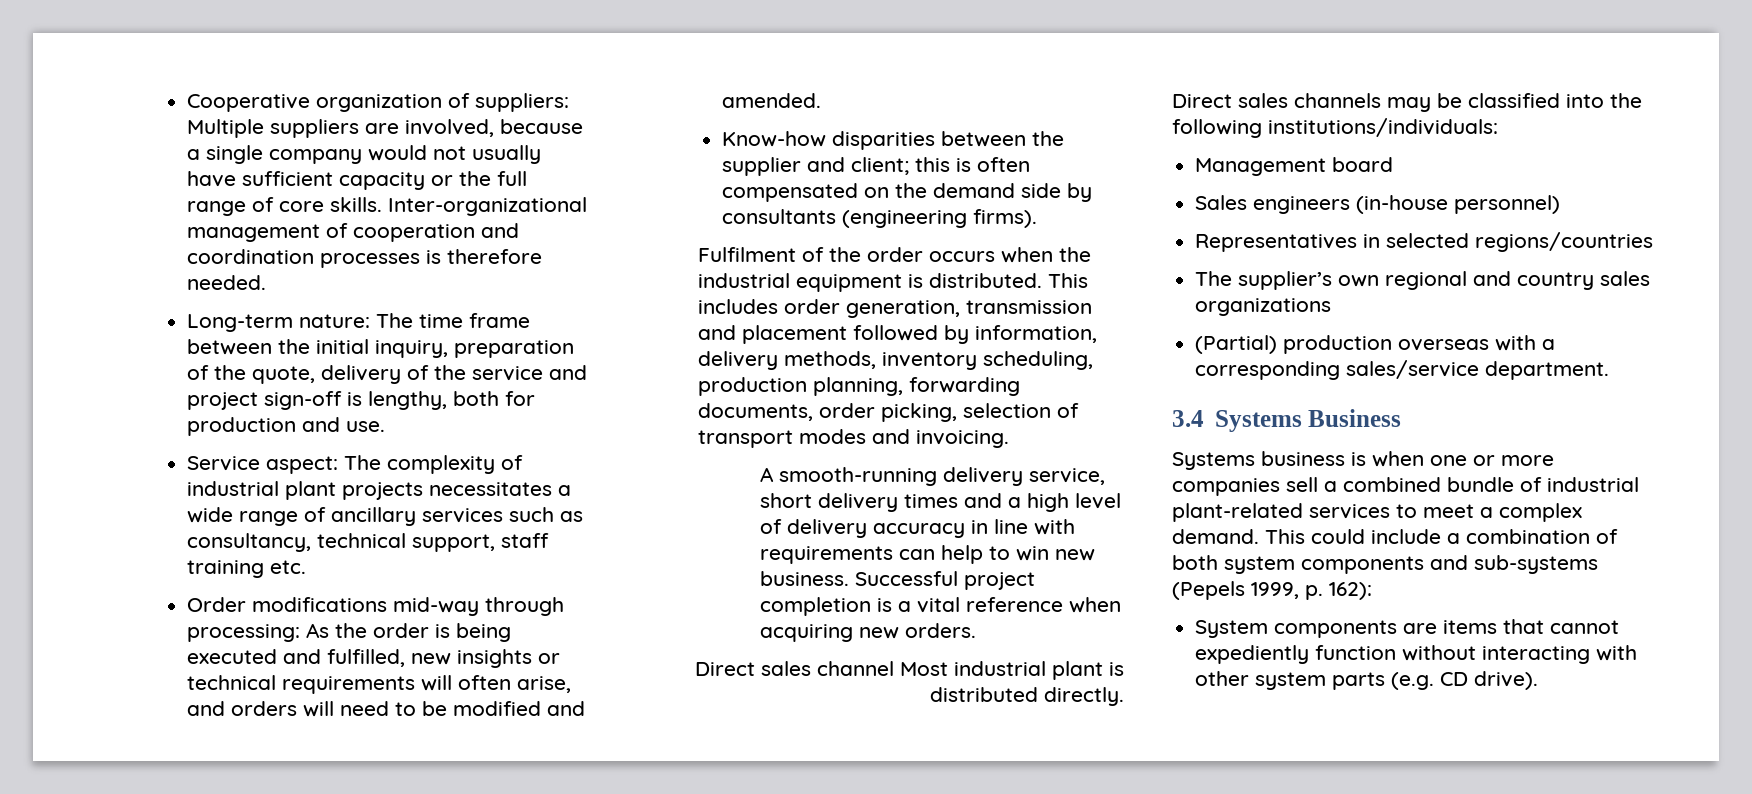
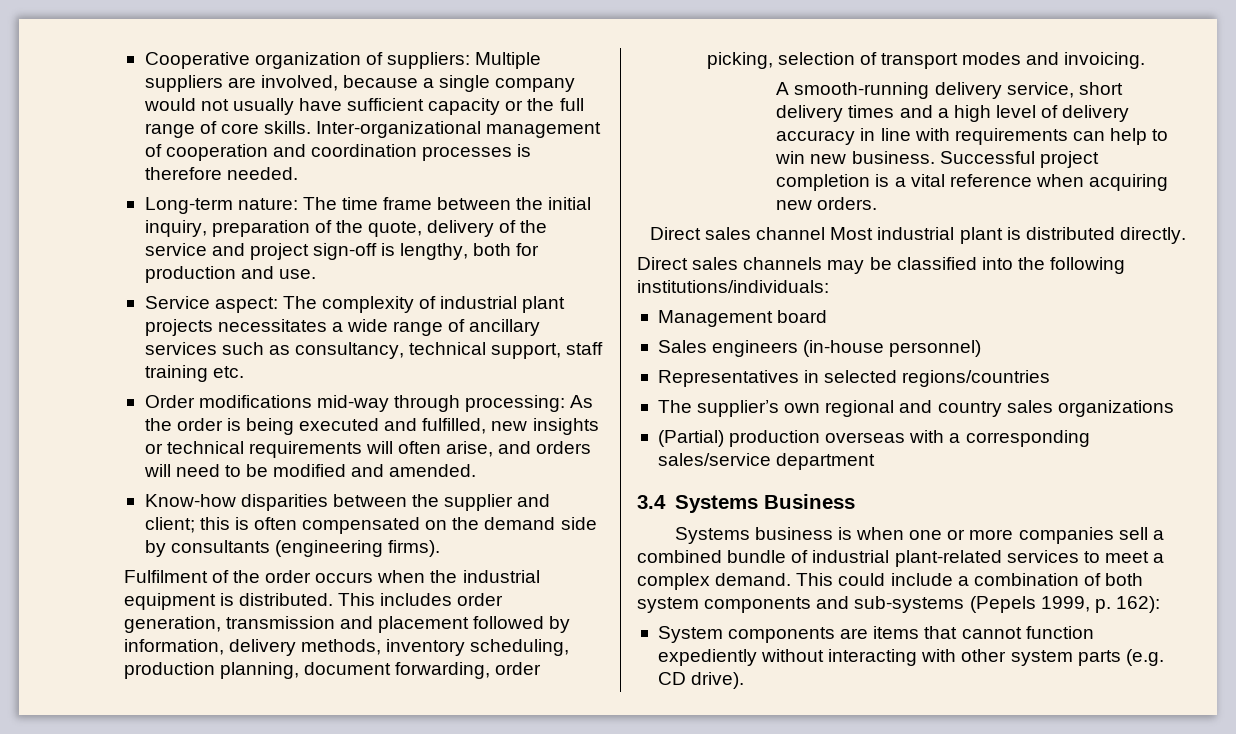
[909,377,1021,396] [698,403,814,421] forwarding documents, -> [303,662,491,679] document forwarding,
[1485,361,1610,380] department. -> [776,453,876,470] department
[1195,645,1397,664] expediently function -> [1025,626,1094,639] [657,649,757,666] function expediently

